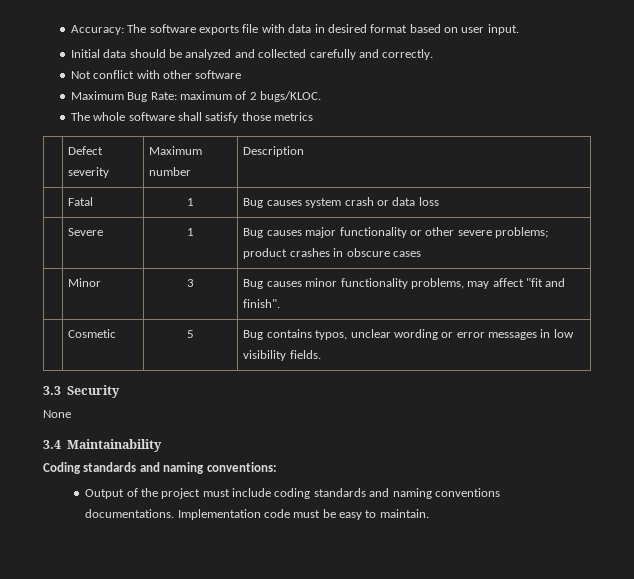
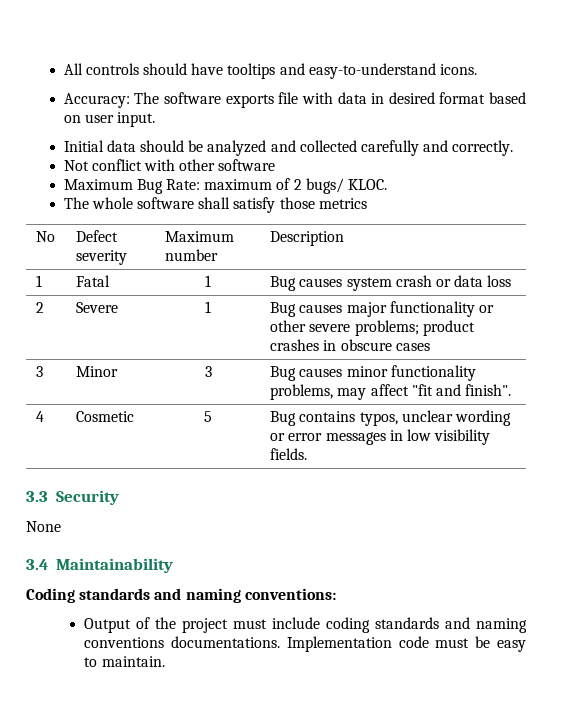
(70, 30) none -> [63,63,478,79] All controls should have tooltips and easy-to-understand icons. //
[260,91,322,102] bugs/KLOC. -> [305,178,388,194] bugs/ KLOC.
(314, 116) none -> [36,231,56,242] No
(305, 151) none -> [36,275,43,287] 1
(439, 201) none -> [36,302,45,313] 2
(421, 254) none -> [36,366,44,377] 3
(281, 303) none -> [36,411,45,422] 4

